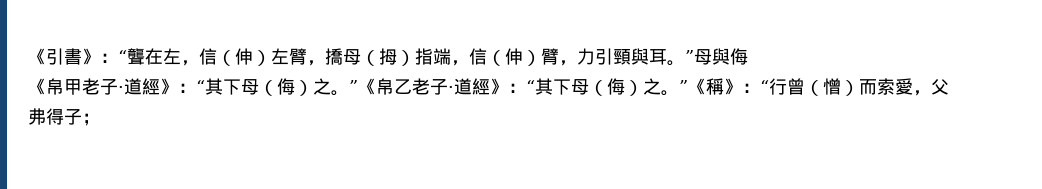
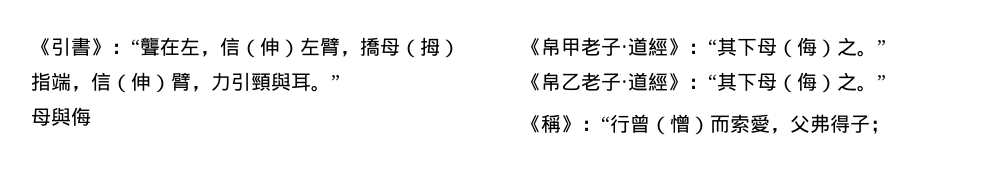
(694, 56) none -> (340, 82) //
(358, 86) none -> (886, 47) //
(688, 86) none -> (886, 82) //

